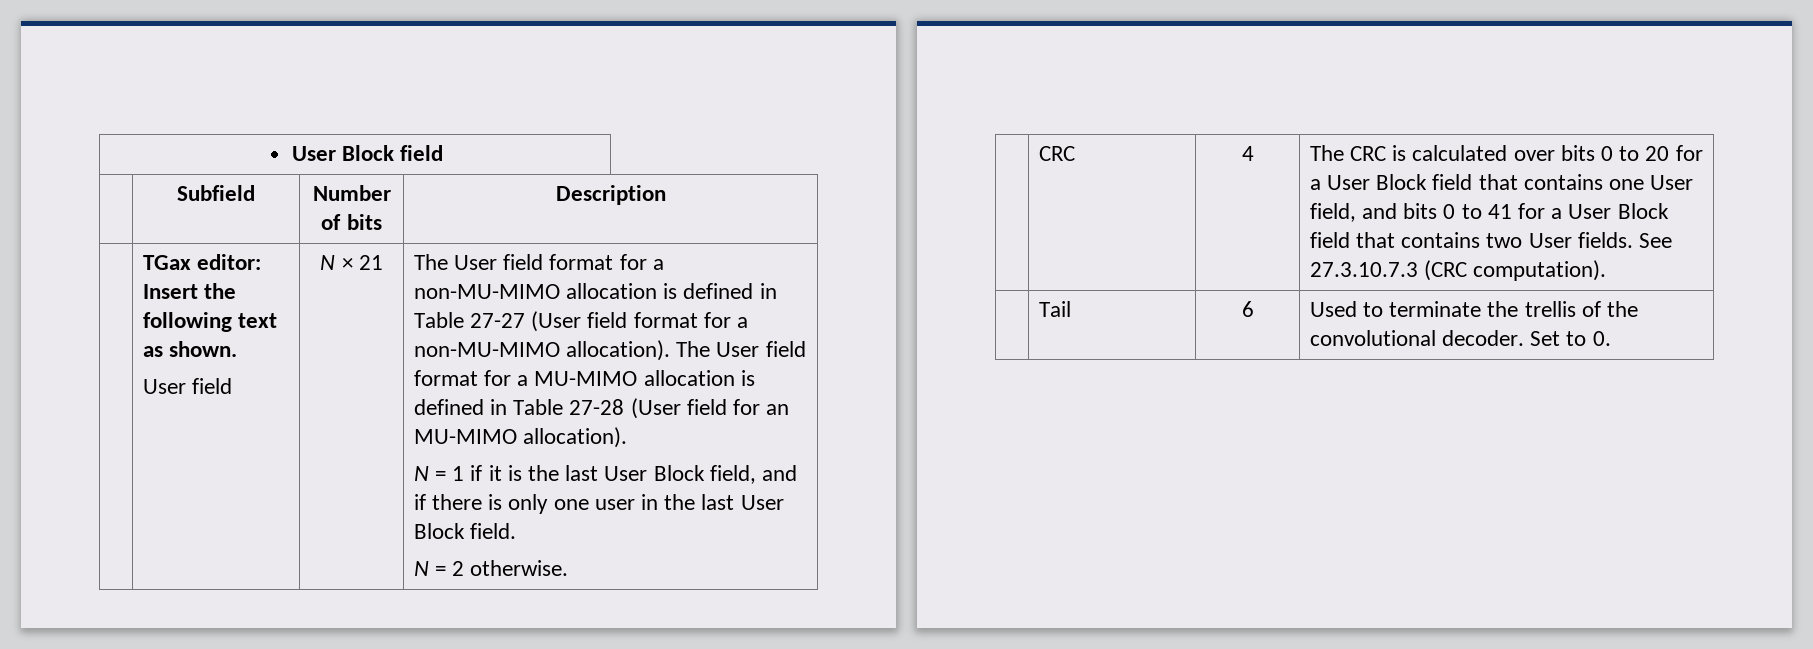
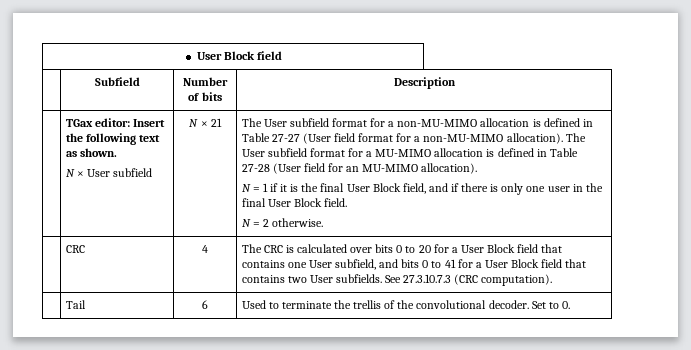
[142,378,233,394] User field -> [65,168,153,177] N × User subfield
[503,254,544,270] field -> [289,118,329,127] subfield
[765,341,806,357] field -> [267,148,307,157] subfield
[565,465,599,481] last -> [320,183,345,192] final
[701,494,735,510] last -> [241,198,266,207] final
[1309,203,1356,222] field, -> [335,259,377,270] subfield,
[1577,232,1633,248] fields. -> [336,274,383,283] subfields.

